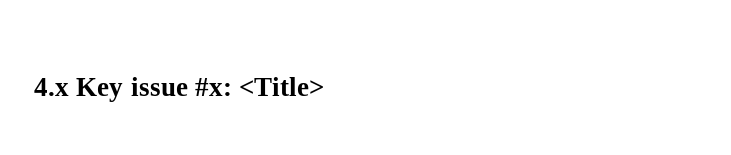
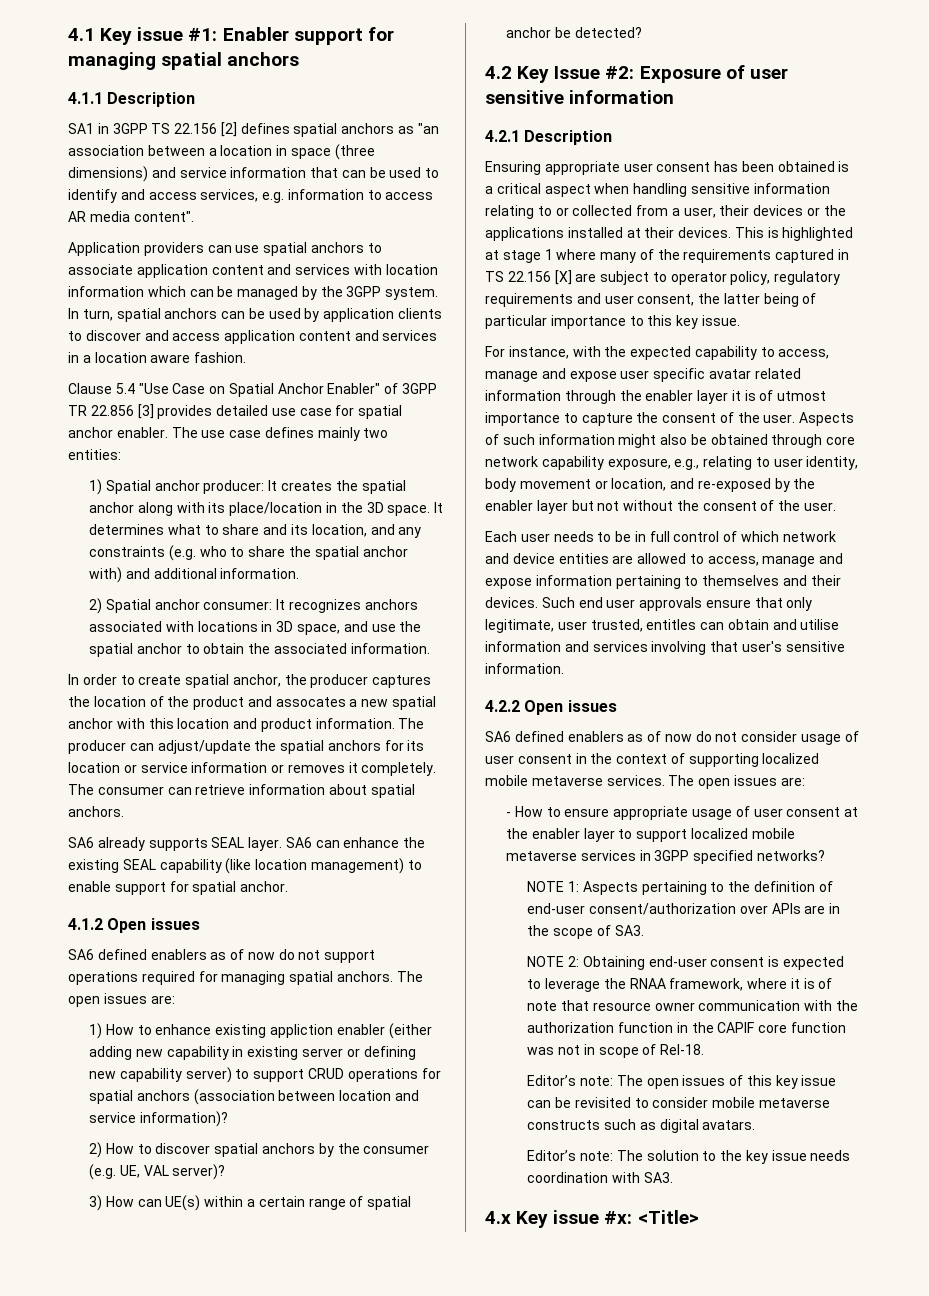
(34, 87) none -> [68,27,394,45] [68,52,300,70] [68,92,196,107] [68,122,439,137] [68,144,375,160] [68,166,440,182] [68,189,434,203] [68,211,194,222] [68,242,382,256] [68,264,438,278] [68,286,439,300] [68,308,443,322] [68,330,438,344] [68,352,247,363] [68,383,438,397] [68,404,403,419] [68,427,389,441] [68,449,121,460] [89,479,406,495] [89,502,444,516] [89,524,422,538] [89,545,408,561] [89,567,300,583] [89,598,418,614] [89,621,422,635] [89,643,430,657] [68,674,432,688] [68,696,437,710] [68,718,425,732] [68,740,425,754] [68,762,437,776] [68,784,415,798] [68,806,124,817] [68,837,426,851] [68,858,422,874] [68,881,289,895] [68,918,200,933] [68,949,376,963] [68,971,423,985] [68,993,175,1007] [89,1023,432,1039] [89,1046,416,1060] [89,1067,441,1083] [89,1089,420,1105] [89,1111,228,1127] [89,1142,430,1158] [89,1164,226,1180] [89,1195,412,1211] [506,27,642,38] [485,65,788,83] [485,90,675,104] [485,130,613,145] [485,161,850,175] [485,183,830,197] [485,205,846,219] [485,227,854,241] [485,249,850,263] [485,270,841,285] [485,293,817,307] [485,315,740,329] [485,346,830,360] [485,368,801,382] [485,390,827,404] [485,412,855,426] [485,434,856,448] [485,456,859,470] [485,478,816,492] [485,500,837,514] [485,531,836,542] [485,553,844,567] [485,575,841,589] [485,597,813,611] [485,619,840,633] [485,641,845,655] [485,663,564,674] [485,700,617,715] [485,731,859,745] [485,753,820,767] [485,775,805,789] [506,806,859,820] [506,828,795,842] [506,850,826,864] [527,881,833,895] [527,903,841,915] [527,925,644,939] [527,956,844,970] [527,978,833,992] [527,1000,858,1011] [527,1022,846,1033] [527,1044,705,1058] [527,1075,837,1089] [527,1097,830,1108] [527,1119,756,1133] [527,1150,851,1164] [527,1172,673,1183] 4.1 Key issue #1: Enabler support for managing spatial anchors // 4.1.1 Description // SA1 in 3GPP TS 22.156 [2] defines spatial anchors as "an association between a location in space (three dimensions) and service information that can be used to identify and access services, e.g. information to access AR media content". // Application providers can use spatial anchors to associate application content and services with location information which can be managed by the 3GPP system. In turn, spatial anchors can be used by application clients to discover and access application content and services in a location aware fashion. // Clause 5.4 "Use Case on Spatial Anchor Enabler" of 3GPP TR 22.856 [3] provides detailed use case for spatial anchor enabler. The use case defines mainly two entities: // 1) Spatial anchor producer: It creates the spatial anchor along with its place/location in the 3D space. It determines what to share and its location, and any constraints (e.g. who to share the spatial anchor with) and additional information. // 2) Spatial anchor consumer: It recognizes anchors associated with locations in 3D space, and use the spatial anchor to obtain the associated information. // In order to create spatial anchor, the producer captures the location of the product and assocates a new spatial anchor with this location and product information. The producer can adjust/update the spatial anchors for its location or service information or removes it completely. The consumer can retrieve information about spatial anchors. // SA6 already supports SEAL layer. SA6 can enhance the existing SEAL capability (like location management) to enable support for spatial anchor. // 4.1.2 Open issues // SA6 defined enablers as of now do not support operations required for managing spatial anchors. The open issues are: // 1) How to enhance existing appliction enabler (either adding new capability in existing server or defining new capability server) to support CRUD operations for spatial anchors (association between location and service information)? // 2) How to discover spatial anchors by the consumer (e.g. UE, VAL server)? // 3) How can UE(s) within a certain range of spatial anchor be detected? // 4.2 Key Issue #2: Exposure of user sensitive information // 4.2.1 Description // Ensuring appropriate user consent has been obtained is a critical aspect when handling sensitive information relating to or collected from a user, their devices or the applications installed at their devices. This is highlighted at stage 1 where many of the requirements captured in TS 22.156 [X] are subject to operator policy, regulatory requirements and user consent, the latter being of particular importance to this key issue. // For instance, with the expected capability to access, manage and expose user specific avatar related information through the enabler layer it is of utmost importance to capture the consent of the user. Aspects of such information might also be obtained through core network capability exposure, e.g., relating to user identity, body movement or location, and re-exposed by the enabler layer but not without the consent of the user. // Each user needs to be in full control of which network and device entities are allowed to access, manage and expose information pertaining to themselves and their devices. Such end user approvals ensure that only legitimate, user trusted, entitles can obtain and utilise information and services involving that user's sensitive information. // 4.2.2 Open issues // SA6 defined enablers as of now do not consider usage of user consent in the context of supporting localized mobile metaverse services. The open issues are: // - How to ensure appropriate usage of user consent at the enabler layer to support localized mobile metaverse services in 3GPP specified networks? // NOTE 1: Aspects pertaining to the definition of end-user consent/authorization over APIs are in the scope of SA3. // NOTE 2: Obtaining end-user consent is expected to leverage the RNAA framework, where it is of note that resource owner communication with the authorization function in the CAPIF core function was not in scope of Rel-18. // Editor’s note: The open issues of this key issue can be revisited to consider mobile metaverse constructs such as digital avatars. // Editor’s note: The solution to the key issue needs coordination with SA3. //

